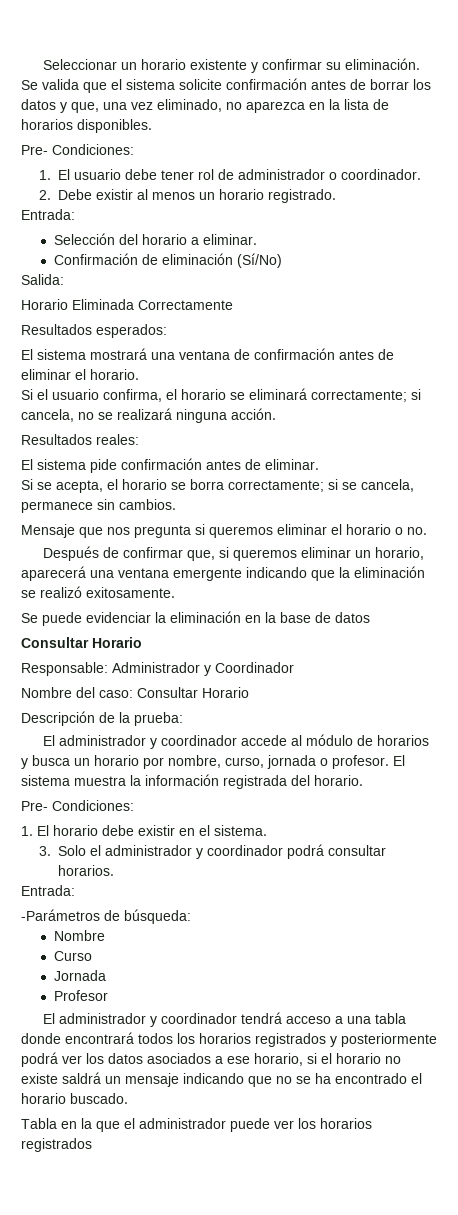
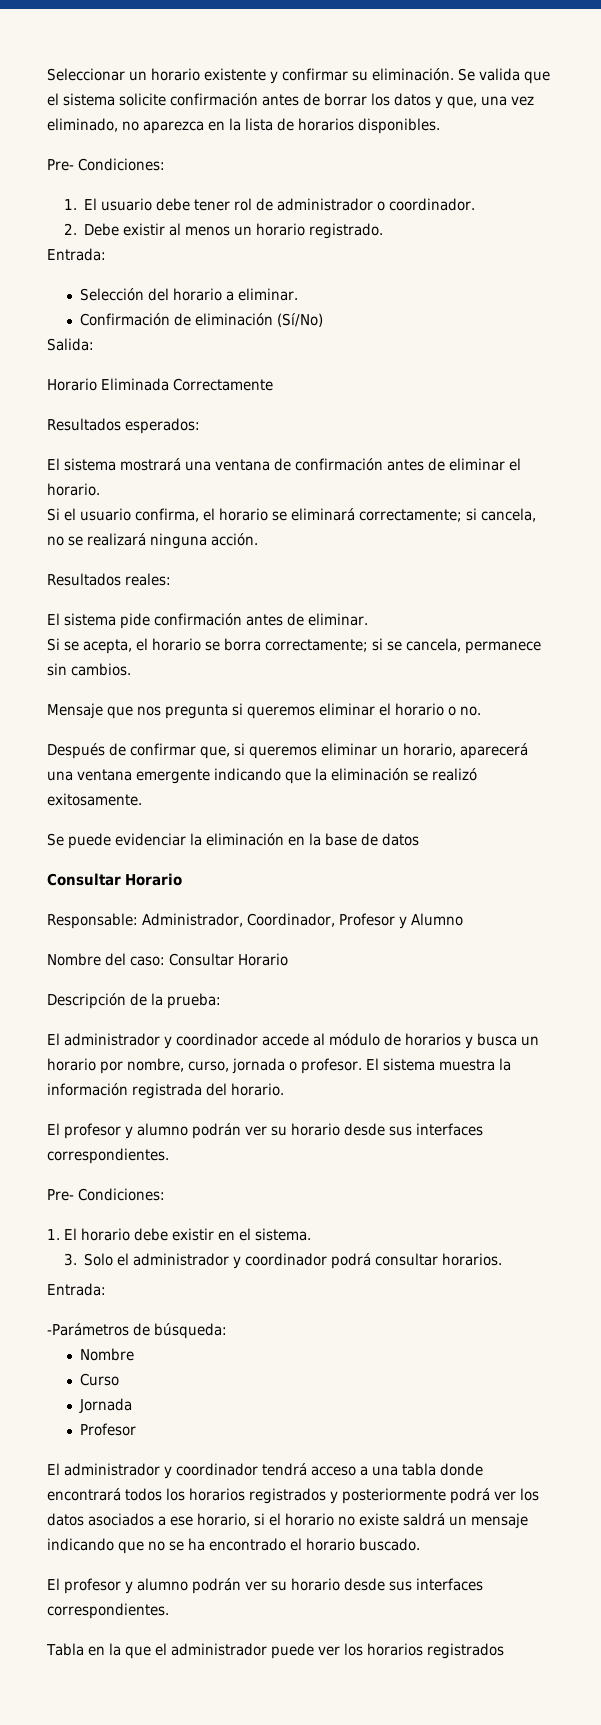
[112,662,294,676] Administrador y Coordinador -> [142,913,463,929] Administrador, Coordinador, Profesor y Alumno
(363, 780) none -> [47,1123,483,1139] [47,1148,169,1164] // El profesor y alumno podrán ver su horario desde sus interfaces correspondientes.
(128, 1098) none -> [47,1578,483,1594] [47,1603,169,1619] // El profesor y alumno podrán ver su horario desde sus interfaces correspondientes.

